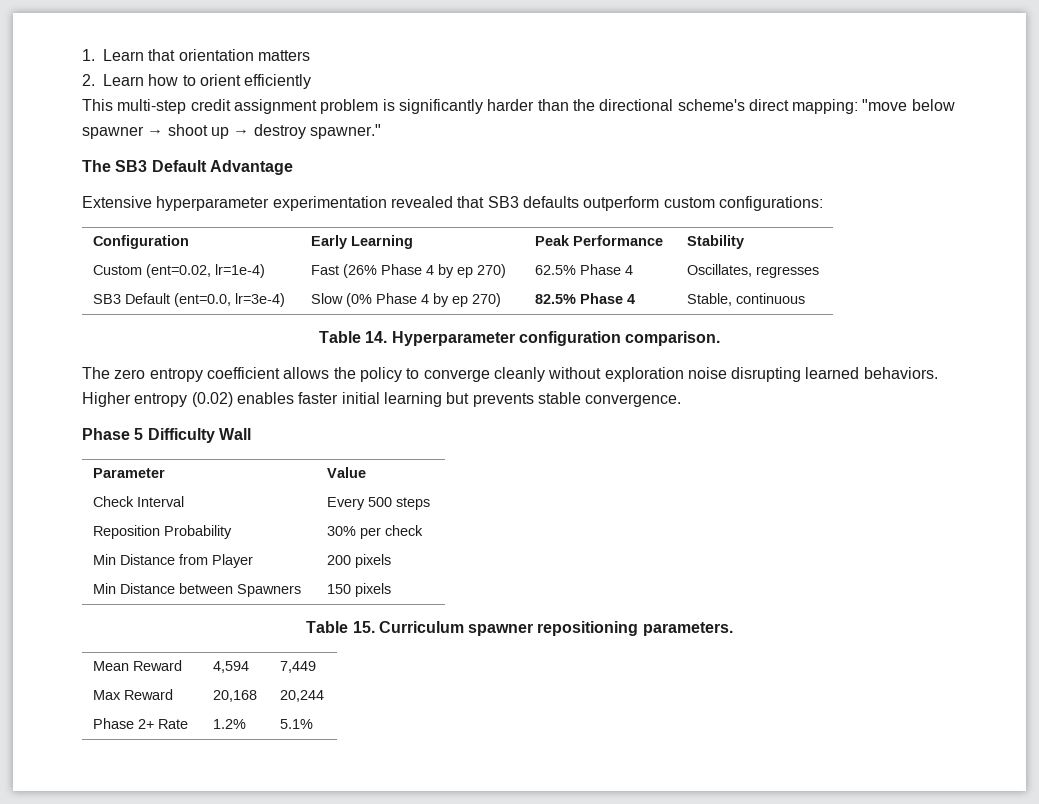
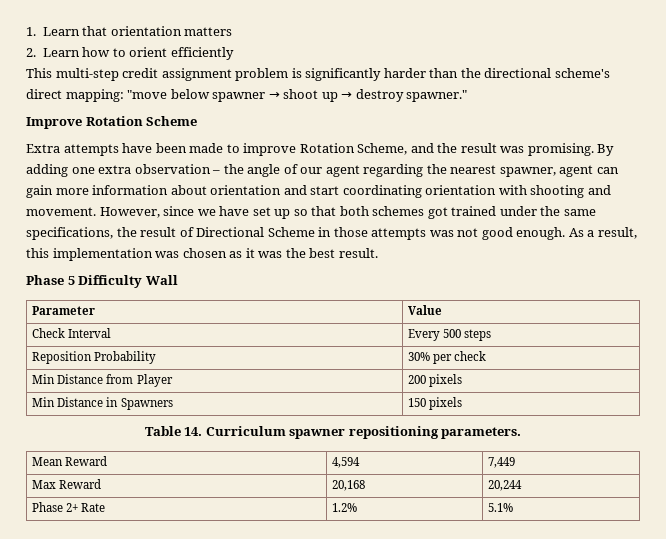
[82,160,293,175] [82,196,823,211] [92,235,189,249] [310,235,413,249] [534,235,663,246] [686,235,744,249] [92,264,265,278] [310,264,506,278] [534,264,633,275] [686,264,819,278] [92,293,285,307] [310,293,501,307] [534,293,635,304] [686,293,805,306] [318,331,721,346] [82,367,938,382] [82,392,682,407] The SB3 Default Advantage // Extensive hyperparameter experimentation revealed that SB3 defaults outperform custom configurations: // Configuration | Early Learning | Peak Performance | Stability // Custom (ent=0.02, lr=1e-4) | Fast (26% Phase 4 by ep 270) | 62.5% Phase 4 | Oscillates, regresses // SB3 Default (ent=0.0, lr=3e-4) | Slow (0% Phase 4 by ep 270) | 82.5% Phase 4 | Stable, continuous // Table 14. Hyperparameter configuration comparison. // The zero entropy coefficient allows the policy to converge cleanly without exploration noise disrupting learned behaviors. Higher entropy (0.02) enables faster initial learning but prevents stable convergence. -> [26,116,198,129] [26,143,615,156] [26,164,619,177] [26,185,611,198] [26,206,596,219] [26,227,637,240] [26,248,378,261] Improve Rotation Scheme // Extra attempts have been made to improve Rotation Scheme, and the result was promising. By adding one extra observation – the angle of our agent regarding the nearest spawner, agent can gain more information about orientation and start coordinating orientation with shooting and movement. However, since we have set up so that both schemes got trained under the same specifications, the result of Directional Scheme in those attempts was not good enough. As a result, this implementation was chosen as it was the best result.
[178,583,233,594] between -> [106,397,119,407] in
[352,621,375,633] 15. -> [184,427,203,436] 14.

